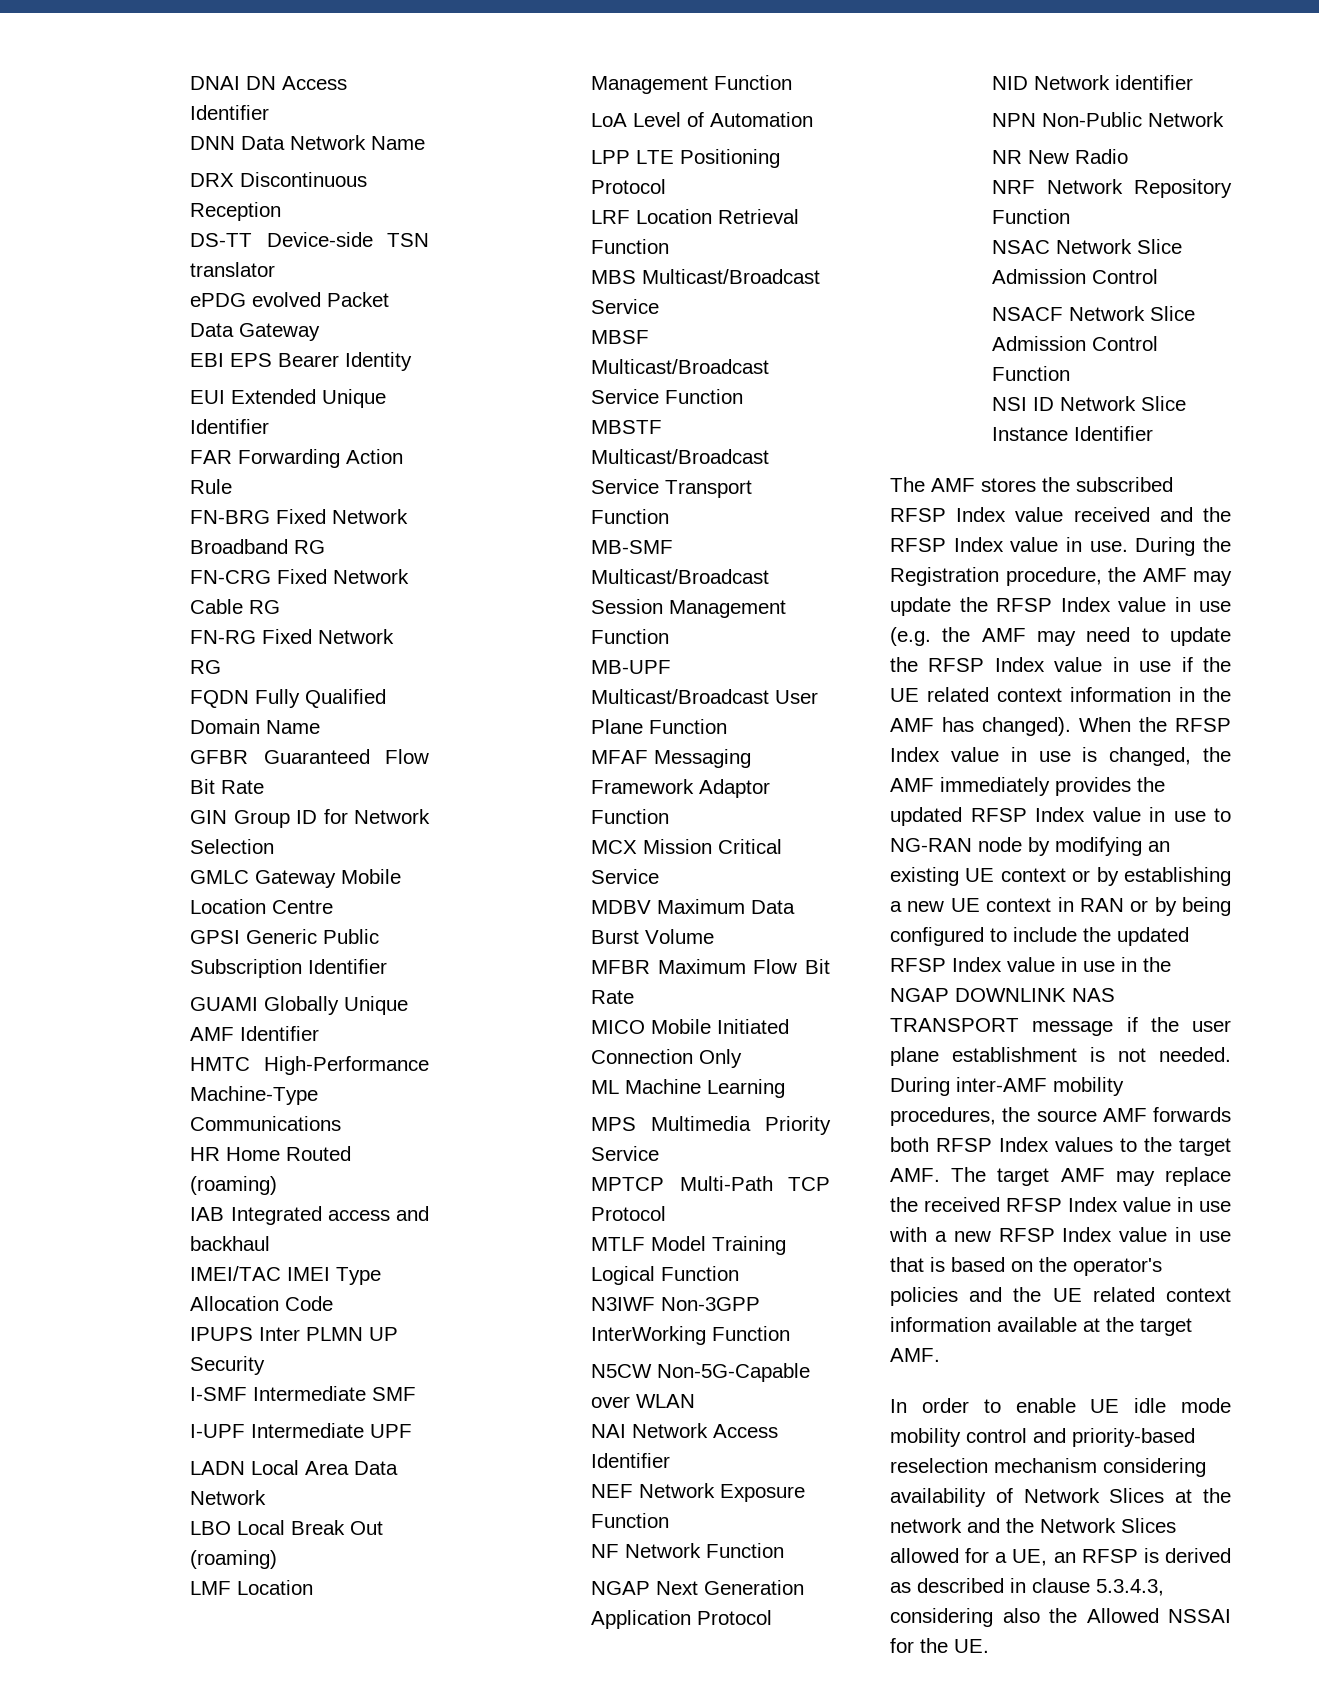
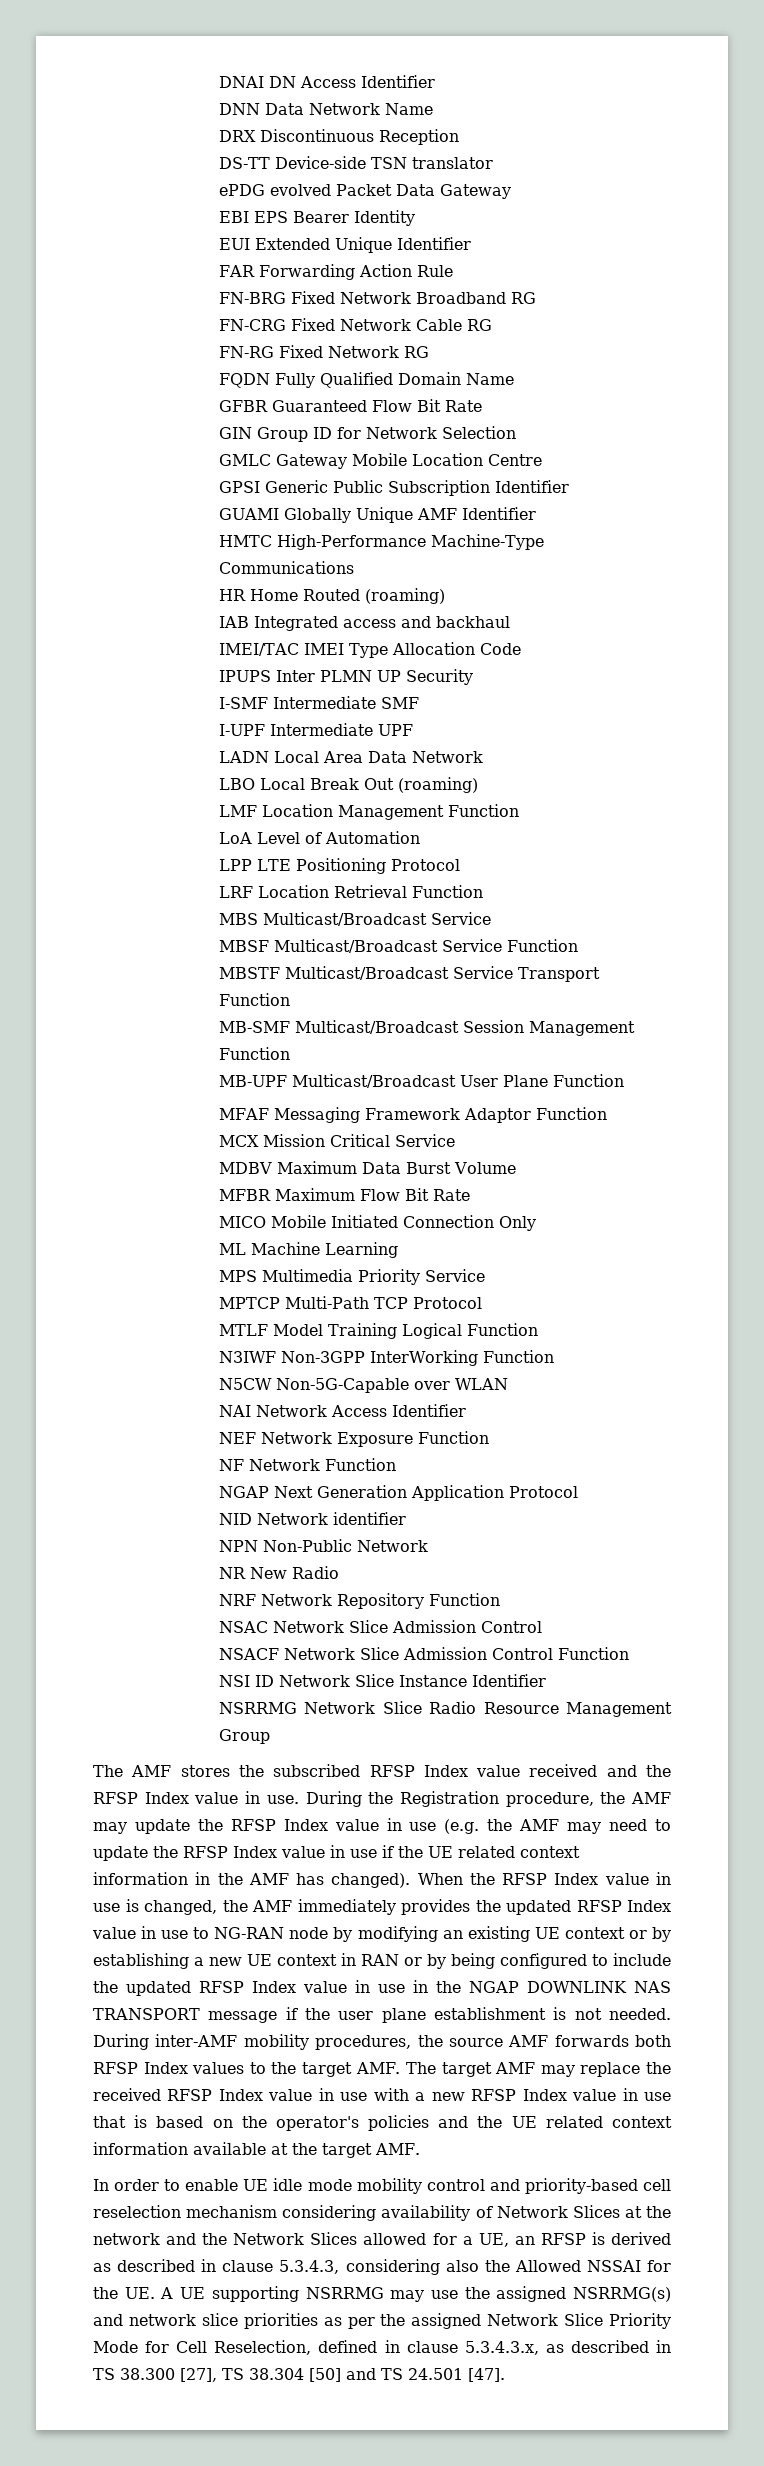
(1154, 433) none -> [218,1701,672,1717] [218,1729,270,1744] // NSRRMG Network Slice Radio Resource Management Group
(1195, 1437) none -> [642,2179,671,2191] cell
(989, 1646) none -> [160,2286,671,2302] [93,2313,671,2329] [93,2340,672,2355] [93,2368,505,2382] A UE supporting NSRRMG may use the assigned NSRRMG(s) and network slice priorities as per the assigned Network Slice Priority Mode for Cell Reselection, defined in clause 5.3.4.3.x, as described in TS 38.300 [27], TS 38.304 [50] and TS 24.501 [47].

